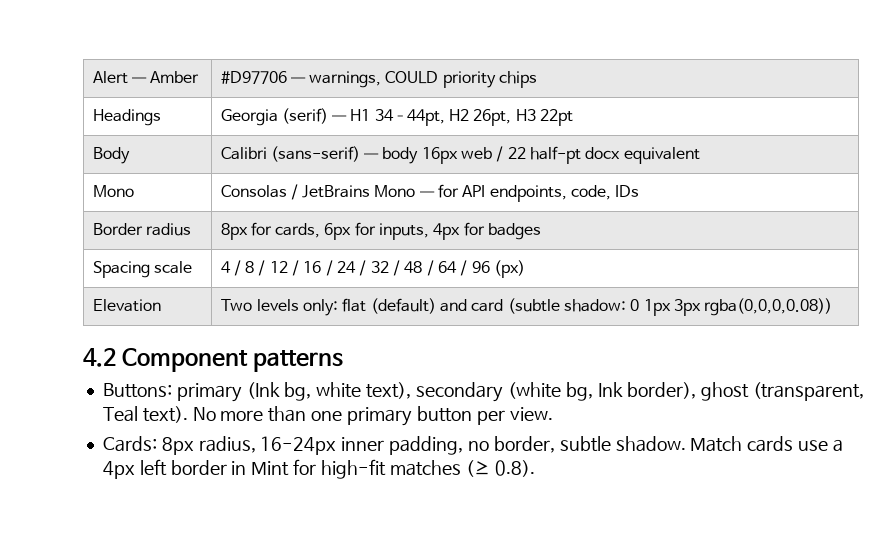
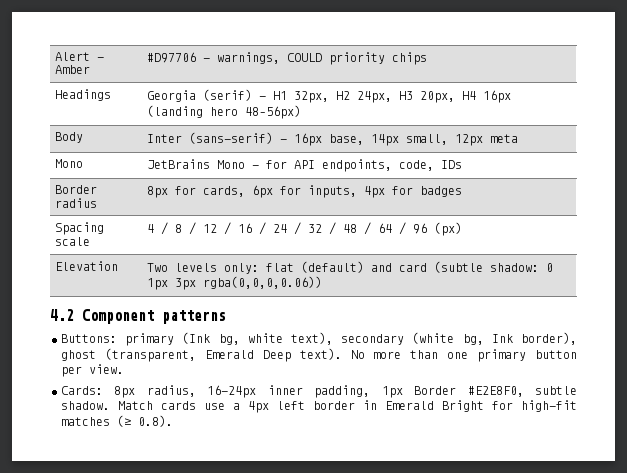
[374,109,574,126] 34–44pt, H2 26pt, H3 22pt -> [294,90,512,103] [147,105,302,119] 32px, H2 24px, H3 20px, H4 16px (landing hero 48–56px)
[220,147,267,160] Calibri -> [147,134,183,143] Inter
[382,146,700,164] body 16px web / 22 half-pt docx equivalent -> [294,133,519,146] 16px base, 14px small, 12px meta
[220,184,298,200] Consolas / -> (84, 163) none
[704,298,833,316] rgba(0,0,0,0.08)) -> [203,276,323,289] rgba(0,0,0,0.06))
[102,406,138,422] Teal -> [204,350,291,362] Emerald Deep
[467,436,555,453] no border, -> [381,386,524,398] 1px Border #E2E8F0,
[251,461,290,476] Mint -> [385,400,484,412] Emerald Bright

